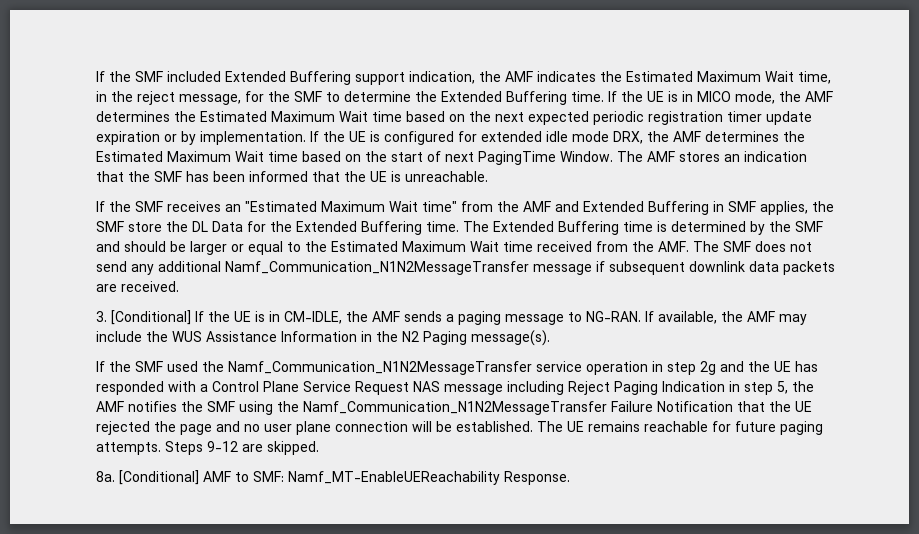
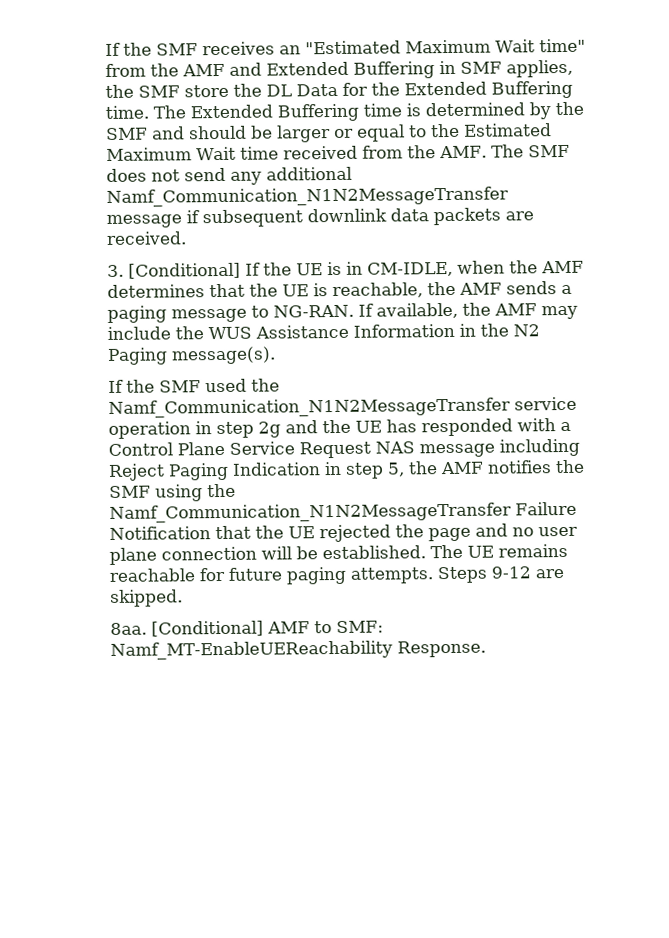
[96,71,832,85] [96,91,834,105] [96,111,813,125] [96,131,806,145] [96,151,808,165] [96,171,489,182] [96,201,164,212] If the SMF included Extended Buffering support indication, the AMF indicates the Estimated Maximum Wait time, in the reject message, for the SMF to determine the Extended Buffering time. If the UE is in MICO mode, the AMF determines the Estimated Maximum Wait time based on the next expected periodic registration timer update expiration or by implementation. If the UE is configured for extended idle mode DRX, the AMF determines the Estimated Maximum Wait time based on the start of next PagingTime Window. The AMF stores an indication that the SMF has been informed that the UE is unreachable. // If the SMF -> [105,42,199,56] If the SMF
(343, 317) none -> [457,260,585,274] [107,282,424,299] when the AMF determines that the UE is reachable,
[96,471,116,482] 8a. -> [110,622,148,635] 8aa.

